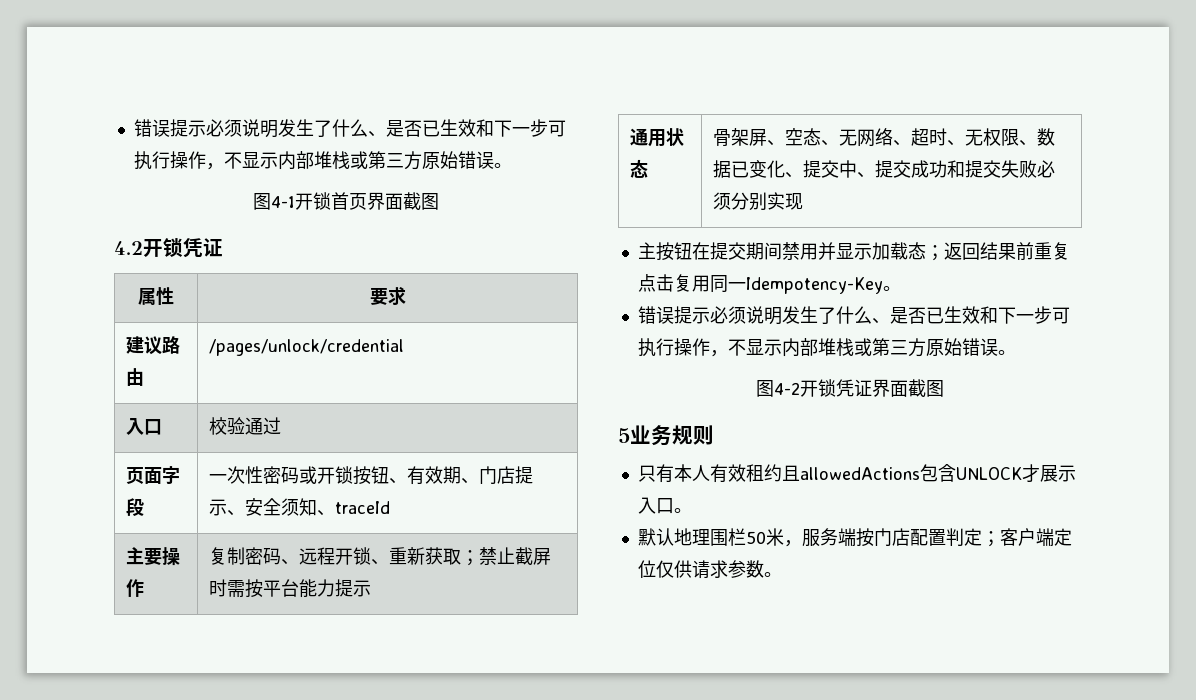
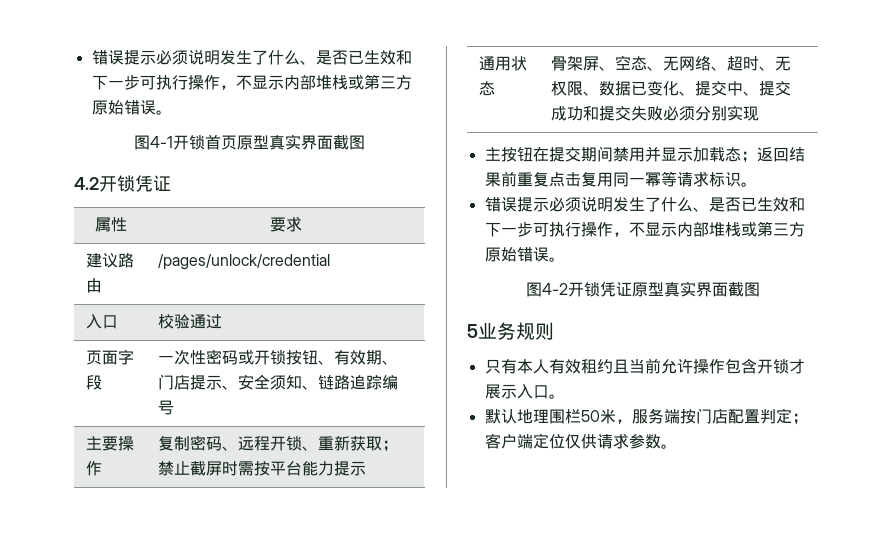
(367, 201) none -> [237,134,301,150] 原型真实
[335,501,391,514] traceId -> [317,374,398,390] [157,400,174,415] 链路追踪编号
[745,277,883,294] Idempotency-Key -> [644,171,741,187] 幂等请求标识
(872, 388) none -> [631,281,696,297] 原型真实
[799,464,1022,482] allowedActions包含UNLOCK -> [628,358,789,374] 当前允许操作包含开锁

